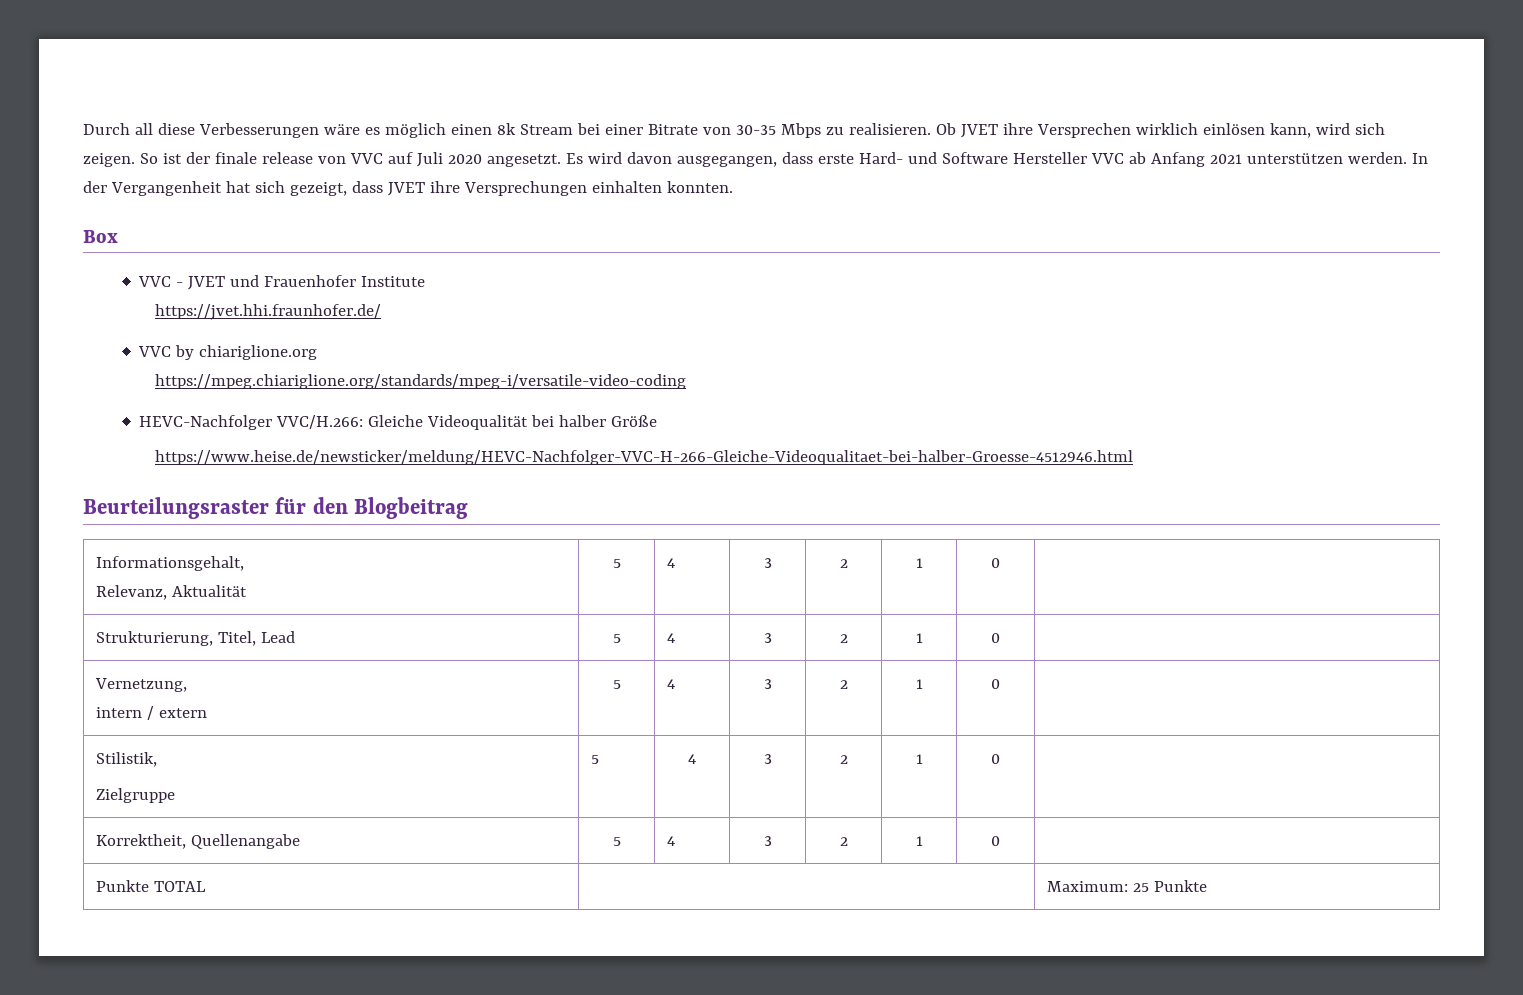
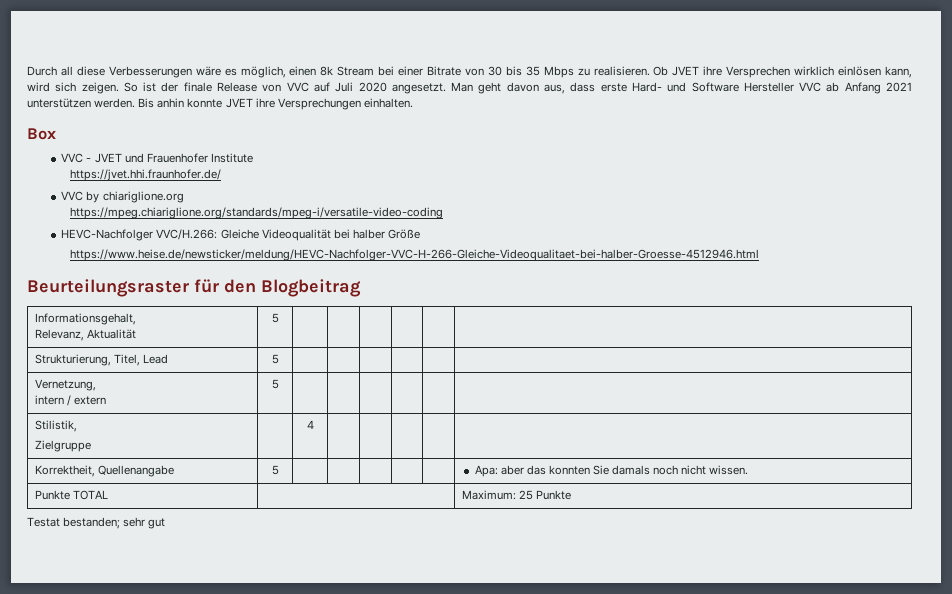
[384,123,446,138] möglich -> [240,66,286,78] möglich,
[735,125,776,135] 30-35 -> [487,66,540,76] 30 bis 35
[261,152,313,164] release -> [217,82,258,92] Release
[565,152,777,167] Es wird davon ausgegangen, -> [451,82,566,94] Man geht davon aus,
[1411,153,1428,164] [83,181,383,196] In der Vergangenheit hat sich gezeigt, dass -> [138,98,223,108] Bis anhin konnte
[591,181,733,193] einhalten konnten. -> [363,98,413,108] einhalten.
[667,558,676,568] [763,558,772,568] [839,559,848,568] [915,558,923,568] [991,558,1000,568] 4 | 3 | 2 | 1 | 0 -> (279, 318) | | | |
[667,633,676,643] [763,633,772,643] [839,634,848,643] [915,633,923,643] [991,633,1000,643] 4 | 3 | 2 | 1 | 0 -> (279, 359) | | | |
[667,679,676,689] [763,679,772,689] [839,680,848,689] [915,679,923,689] [991,679,1000,689] 4 | 3 | 2 | 1 | 0 -> (279, 384) | | | |
[591,755,600,764] [688,754,696,764] [763,754,772,764] [839,755,848,764] [915,754,923,764] [991,754,1000,764] 5 | 4 | 3 | 2 | 1 | 0 -> [306,420,314,429] | 4 | | | |
[667,836,676,846] [763,836,772,846] [839,837,848,846] [915,836,923,846] [991,836,1000,846] 4 | 3 | 2 | 1 | 0 | -> [474,465,749,477] | | | | | Apa: aber das konnten Sie damals noch nicht wissen.
(1208, 886) none -> [27,517,166,529] // Testat bestanden; sehr gut

